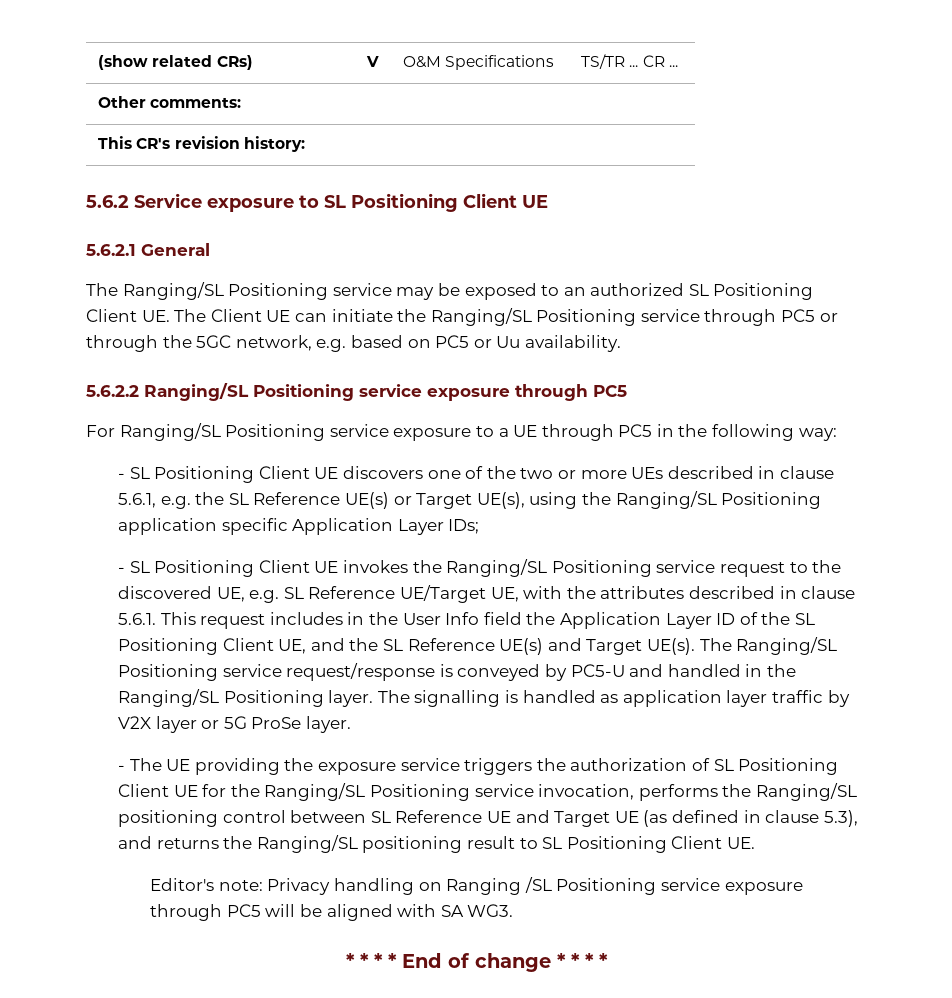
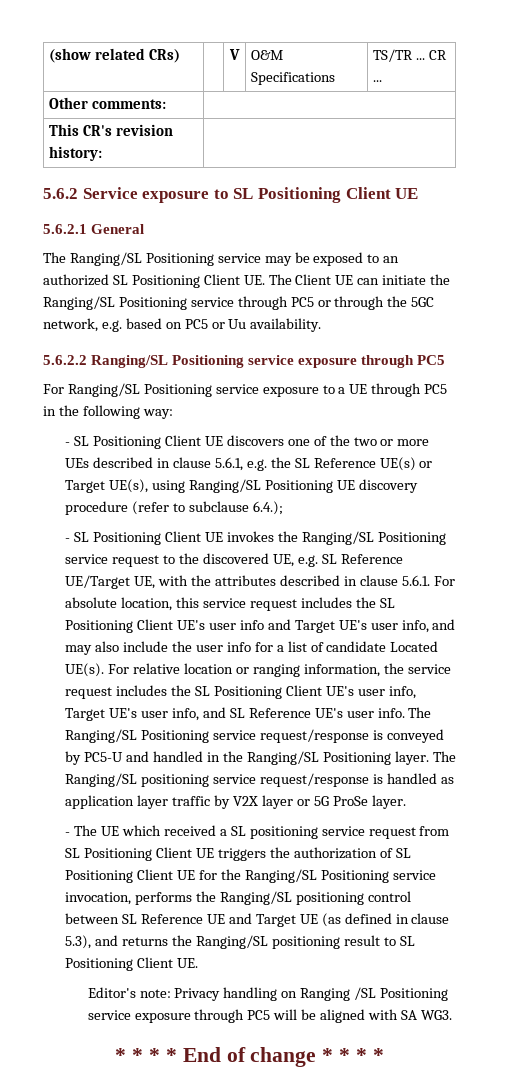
[582,491,822,509] [118,518,480,535] the Ranging/SL Positioning application specific Application Layer IDs; -> [189,479,418,493] [65,501,283,515] Ranging/SL Positioning UE discovery procedure (refer to subclause 6.4.);
[160,612,815,629] [118,638,696,655] This request includes in the User Info field the Application Layer ID of the SL Positioning Client UE, and the SL Reference UE(s) and Target UE(s). -> [433,576,455,586] [65,597,395,611] [65,619,456,633] [65,641,439,655] [65,663,451,677] [65,685,416,699] [65,707,405,721] For absolute location, this service request includes the SL Positioning Client UE's user info and Target UE's user info, and may also include the user info for a list of candidate Located UE(s). For relative location or ranging information, the service request includes the SL Positioning Client UE's user info, Target UE's user info, and SL Reference UE's user info.
[414,690,501,707] signalling -> [65,773,370,787] Ranging/SL positioning service request/response
[194,758,460,775] providing the exposure service -> [122,825,450,839] [65,847,215,861] which received a SL positioning service request from SL Positioning Client UE

